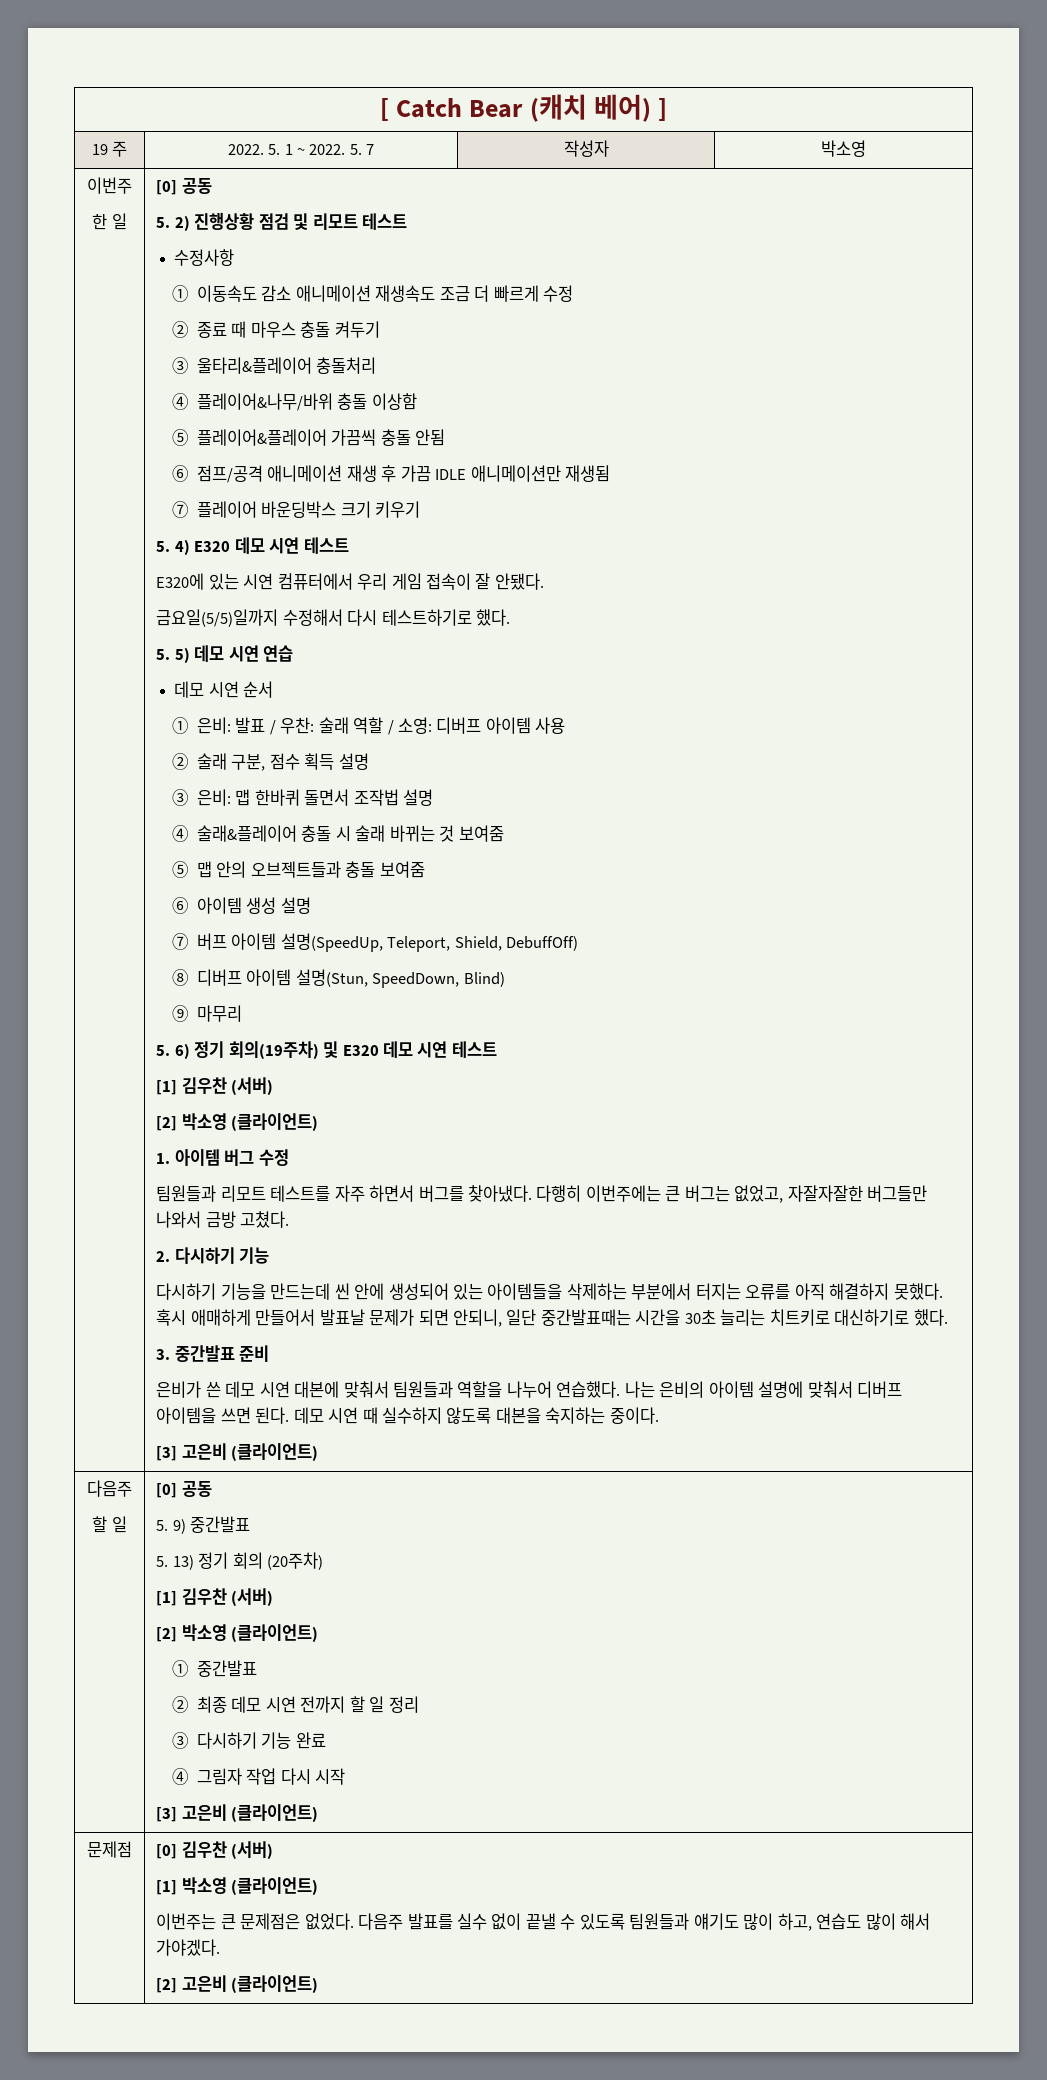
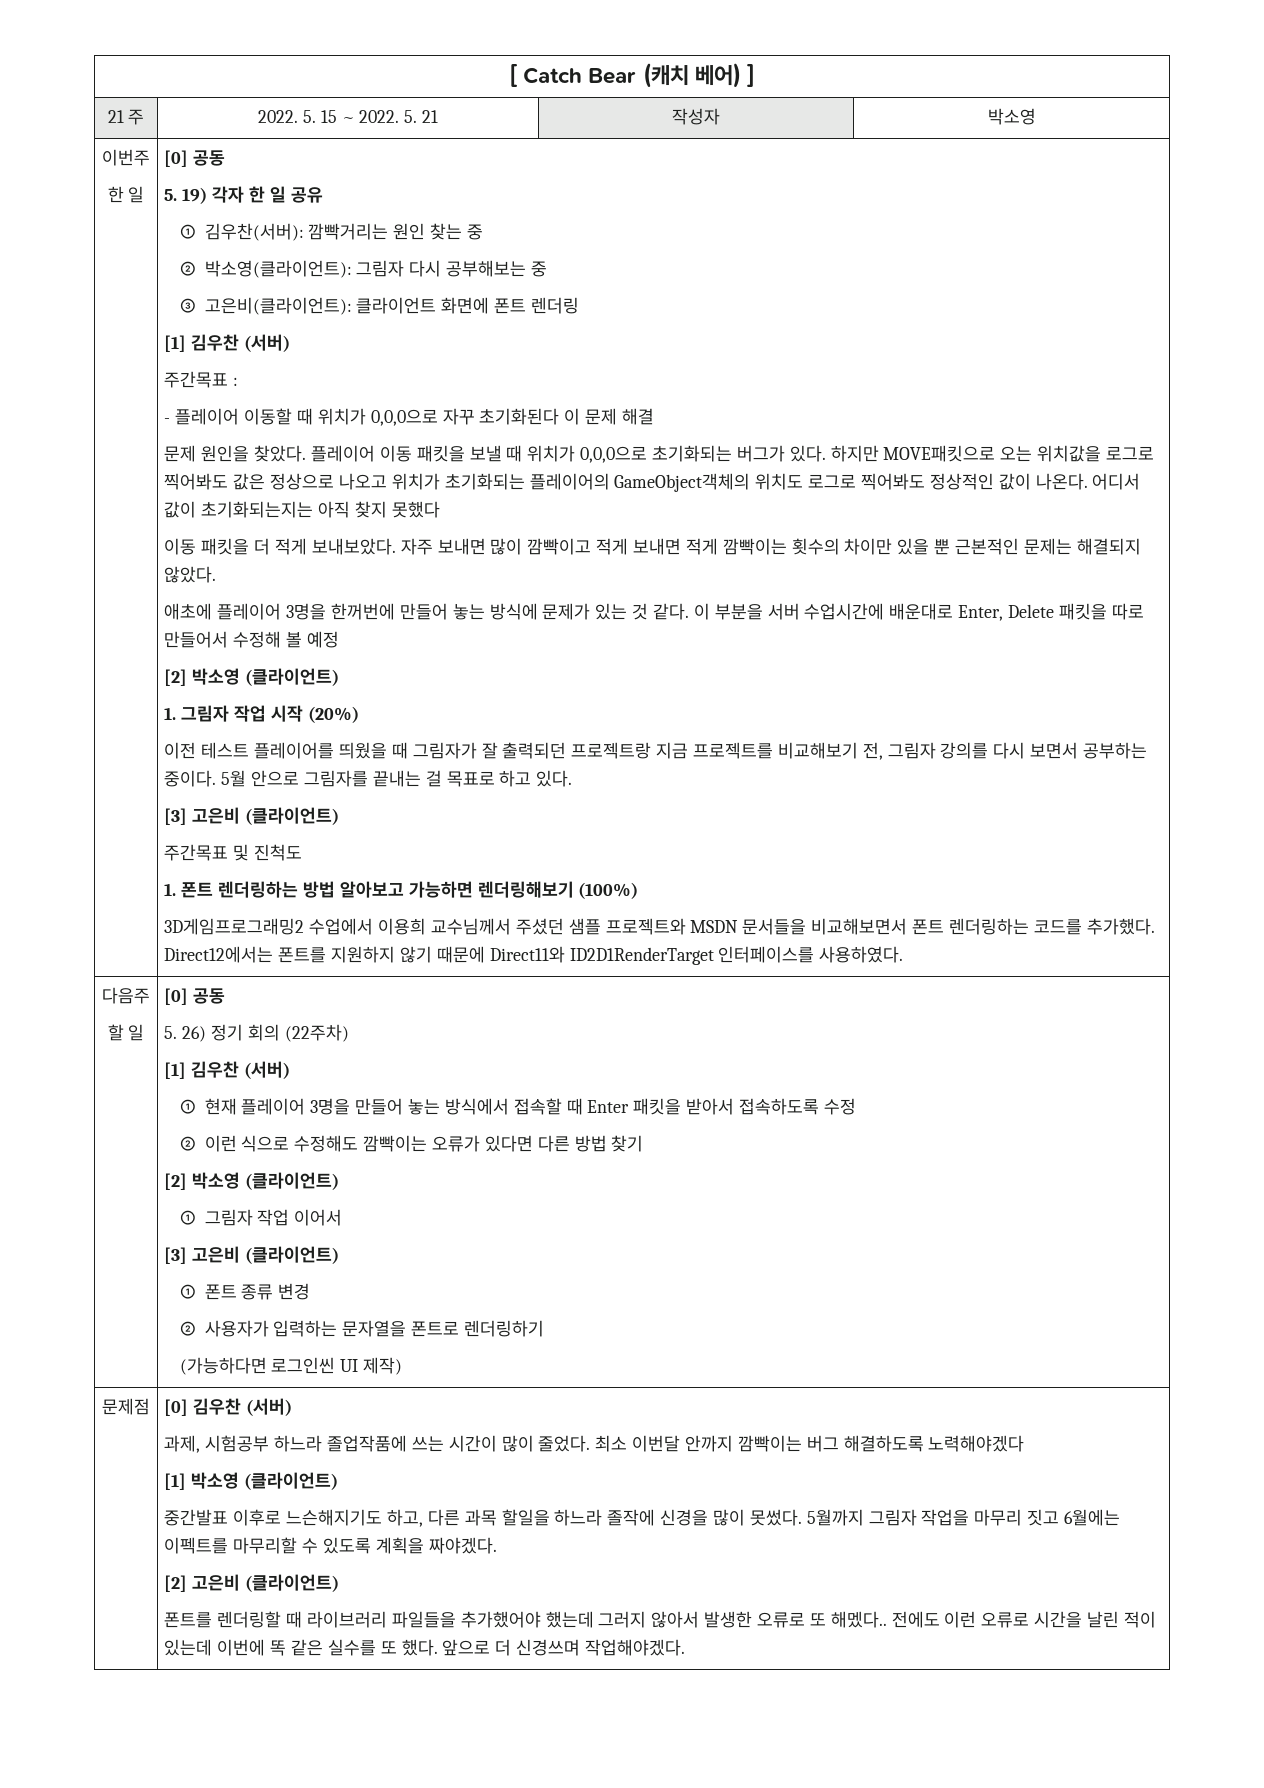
[91,144,108,155] 19 -> [107,110,124,123] 21
[284,144,293,155] 1 -> [320,110,337,123] 15
[366,144,375,155] 7 -> [422,110,439,123] 21
[174,212,407,231] [174,249,235,266] [171,285,574,302] [171,321,380,338] [171,357,377,374] [171,393,417,411] [171,429,446,446] [171,465,611,483] [171,501,421,518] [156,537,349,555] [156,573,544,590] [156,609,511,627] [156,645,294,663] [174,681,274,698] [171,717,566,735] [171,753,369,771] [171,789,434,806] [171,825,504,842] [171,861,425,878] [171,897,311,914] [171,933,579,952] [171,969,505,988] [171,1005,242,1022] [156,1041,497,1059] [156,1077,274,1095] [156,1113,319,1131] [156,1149,289,1166] [156,1185,928,1203] [156,1211,290,1228] [156,1247,270,1264] [156,1283,943,1300] [156,1309,948,1327] [156,1345,270,1362] [156,1381,903,1398] [156,1407,659,1424] [156,1443,319,1461] 2) 진행상황 점검 및 리모트 테스트 // 수정사항 // ① 이동속도 감소 애니메이션 재생속도 조금 더 빠르게 수정 // ② 종료 때 마우스 충돌 켜두기 // ③ 울타리&플레이어 충돌처리 // ④ 플레이어&나무/바위 충돌 이상함 // ⑤ 플레이어&플레이어 가끔씩 충돌 안됨 // ⑥ 점프/공격 애니메이션 재생 후 가끔 IDLE 애니메이션만 재생됨 // ⑦ 플레이어 바운딩박스 크기 키우기 // 5. 4) E320 데모 시연 테스트 // E320에 있는 시연 컴퓨터에서 우리 게임 접속이 잘 안됐다. // 금요일(5/5)일까지 수정해서 다시 테스트하기로 했다. // 5. 5) 데모 시연 연습 // 데모 시연 순서 // ① 은비: 발표 / 우찬: 술래 역할 / 소영: 디버프 아이템 사용 // ② 술래 구분, 점수 획득 설명 // ③ 은비: 맵 한바퀴 돌면서 조작법 설명 // ④ 술래&플레이어 충돌 시 술래 바뀌는 것 보여줌 // ⑤ 맵 안의 오브젝트들과 충돌 보여줌 // ⑥ 아이템 생성 설명 // ⑦ 버프 아이템 설명(SpeedUp, Teleport, Shield, DebuffOff) // ⑧ 디버프 아이템 설명(Stun, SpeedDown, Blind) // ⑨ 마무리 // 5. 6) 정기 회의(19주차) 및 E320 데모 시연 테스트 // [1] 김우찬 (서버) // [2] 박소영 (클라이언트) // 1. 아이템 버그 수정 // 팀원들과 리모트 테스트를 자주 하면서 버그를 찾아냈다. 다행히 이번주에는 큰 버그는 없었고, 자잘자잘한 버그들만 나와서 금방 고쳤다. // 2. 다시하기 기능 // 다시하기 기능을 만드는데 씬 안에 생성되어 있는 아이템들을 삭제하는 부분에서 터지는 오류를 아직 해결하지 못했다. 혹시 애매하게 만들어서 발표날 문제가 되면 안되니, 일단 중간발표때는 시간을 30초 늘리는 치트키로 대신하기로 했다. // 3. 중간발표 준비 // 은비가 쓴 데모 시연 대본에 맞춰서 팀원들과 역할을 나누어 연습했다. 나는 은비의 아이템 설명에 맞춰서 디버프 아이템을 쓰면 된다. 데모 시연 때 실수하지 않도록 대본을 숙지하는 중이다. // [3] 고은비 (클라이언트) -> [182,186,323,204] [179,223,484,241] [179,260,548,278] [179,297,580,315] [164,334,291,352] [164,371,239,388] [164,408,654,426] [164,445,1154,463] [164,473,1141,492] [164,501,440,518] [164,538,1141,555] [164,566,217,583] [164,603,1144,621] [164,631,339,648] [164,668,340,686] [164,705,359,723] [164,742,1147,760] [164,770,573,787] [164,807,340,825] [164,844,303,861] [164,881,639,899] [164,918,1155,935] [164,946,904,965] 19) 각자 한 일 공유 // ① 김우찬(서버): 깜빡거리는 원인 찾는 중 // ② 박소영(클라이언트): 그림자 다시 공부해보는 중 // ③ 고은비(클라이언트): 클라이언트 화면에 폰트 렌더링 // [1] 김우찬 (서버) // 주간목표 : // - 플레이어 이동할 때 위치가 0,0,0으로 자꾸 초기화된다 이 문제 해결 // 문제 원인을 찾았다. 플레이어 이동 패킷을 보낼 때 위치가 0,0,0으로 초기화되는 버그가 있다. 하지만 MOVE패킷으로 오는 위치값을 로그로 찍어봐도 값은 정상으로 나오고 위치가 초기화되는 플레이어의 GameObject객체의 위치도 로그로 찍어봐도 정상적인 값이 나온다. 어디서 값이 초기화되는지는 아직 찾지 못했다 // 이동 패킷을 더 적게 보내보았다. 자주 보내면 많이 깜빡이고 적게 보내면 적게 깜빡이는 횟수의 차이만 있을 뿐 근본적인 문제는 해결되지 않았다. // 애초에 플레이어 3명을 한꺼번에 만들어 놓는 방식에 문제가 있는 것 같다. 이 부분을 서버 수업시간에 배운대로 Enter, Delete 패킷을 따로 만들어서 수정해 볼 예정 // [2] 박소영 (클라이언트) // 1. 그림자 작업 시작 (20%) // 이전 테스트 플레이어를 띄웠을 때 그림자가 잘 출력되던 프로젝트랑 지금 프로젝트를 비교해보기 전, 그림자 강의를 다시 보면서 공부하는 중이다. 5월 안으로 그림자를 끝내는 걸 목표로 하고 있다. // [3] 고은비 (클라이언트) // 주간목표 및 진척도 // 1. 폰트 렌더링하는 방법 알아보고 가능하면 렌더링해보기 (100%) // 3D게임프로그래밍2 수업에서 이용희 교수님께서 주셨던 샘플 프로젝트와 MSDN 문서들을 비교해보면서 폰트 렌더링하는 코드를 추가했다. Direct12에서는 폰트를 지원하지 않기 때문에 Direct11와 ID2D1RenderTarget 인터페이스를 사용하였다.
[172,1516,251,1534] [156,1555,194,1570] 9) 중간발표 // 5. 13) -> [182,1026,207,1042] 26)
[267,1552,324,1570] [156,1588,274,1606] [156,1624,319,1642] [171,1660,257,1677] [171,1696,419,1713] [171,1732,326,1749] [171,1768,346,1785] [156,1804,319,1822] [87,1841,132,1858] [156,1841,274,1859] [156,1877,319,1895] [156,1913,930,1931] [156,1939,221,1956] [156,1975,319,1993] (20주차) // [1] 김우찬 (서버) // [2] 박소영 (클라이언트) // ① 중간발표 // ② 최종 데모 시연 전까지 할 일 정리 // ③ 다시하기 기능 완료 // ④ 그림자 작업 다시 시작 // [3] 고은비 (클라이언트) // 문제점 | [0] 김우찬 (서버) // [1] 박소영 (클라이언트) // 이번주는 큰 문제점은 없었다. 다음주 발표를 실수 없이 끝낼 수 있도록 팀원들과 얘기도 많이 하고, 연습도 많이 해서 가야겠다. // [2] 고은비 (클라이언트) -> [284,1024,349,1042] [164,1061,291,1079] [179,1098,856,1115] [179,1135,644,1152] [164,1172,340,1190] [179,1209,343,1226] [164,1246,340,1264] [179,1283,311,1300] [179,1320,545,1337] [179,1357,403,1375] [102,1398,150,1415] [164,1398,293,1416] [164,1435,1025,1453] [164,1472,339,1490] [164,1509,1120,1527] [164,1537,497,1554] [164,1574,340,1592] [164,1611,1156,1628] [164,1639,685,1656] (22주차) // [1] 김우찬 (서버) // ① 현재 플레이어 3명을 만들어 놓는 방식에서 접속할 때 Enter 패킷을 받아서 접속하도록 수정 // ② 이런 식으로 수정해도 깜빡이는 오류가 있다면 다른 방법 찾기 // [2] 박소영 (클라이언트) // ① 그림자 작업 이어서 // [3] 고은비 (클라이언트) // ① 폰트 종류 변경 // ② 사용자가 입력하는 문자열을 폰트로 렌더링하기 // (가능하다면 로그인씬 UI 제작) // 문제점 | [0] 김우찬 (서버) // 과제, 시험공부 하느라 졸업작품에 쓰는 시간이 많이 줄었다. 최소 이번달 안까지 깜빡이는 버그 해결하도록 노력해야겠다 // [1] 박소영 (클라이언트) // 중간발표 이후로 느슨해지기도 하고, 다른 과목 할일을 하느라 졸작에 신경을 많이 못썼다. 5월까지 그림자 작업을 마무리 짓고 6월에는 이펙트를 마무리할 수 있도록 계획을 짜야겠다. // [2] 고은비 (클라이언트) // 폰트를 렌더링할 때 라이브러리 파일들을 추가했어야 했는데 그러지 않아서 발생한 오류로 또 해멨다.. 전에도 이런 오류로 시간을 날린 적이 있는데 이번에 똑 같은 실수를 또 했다. 앞으로 더 신경쓰며 작업해야겠다.

